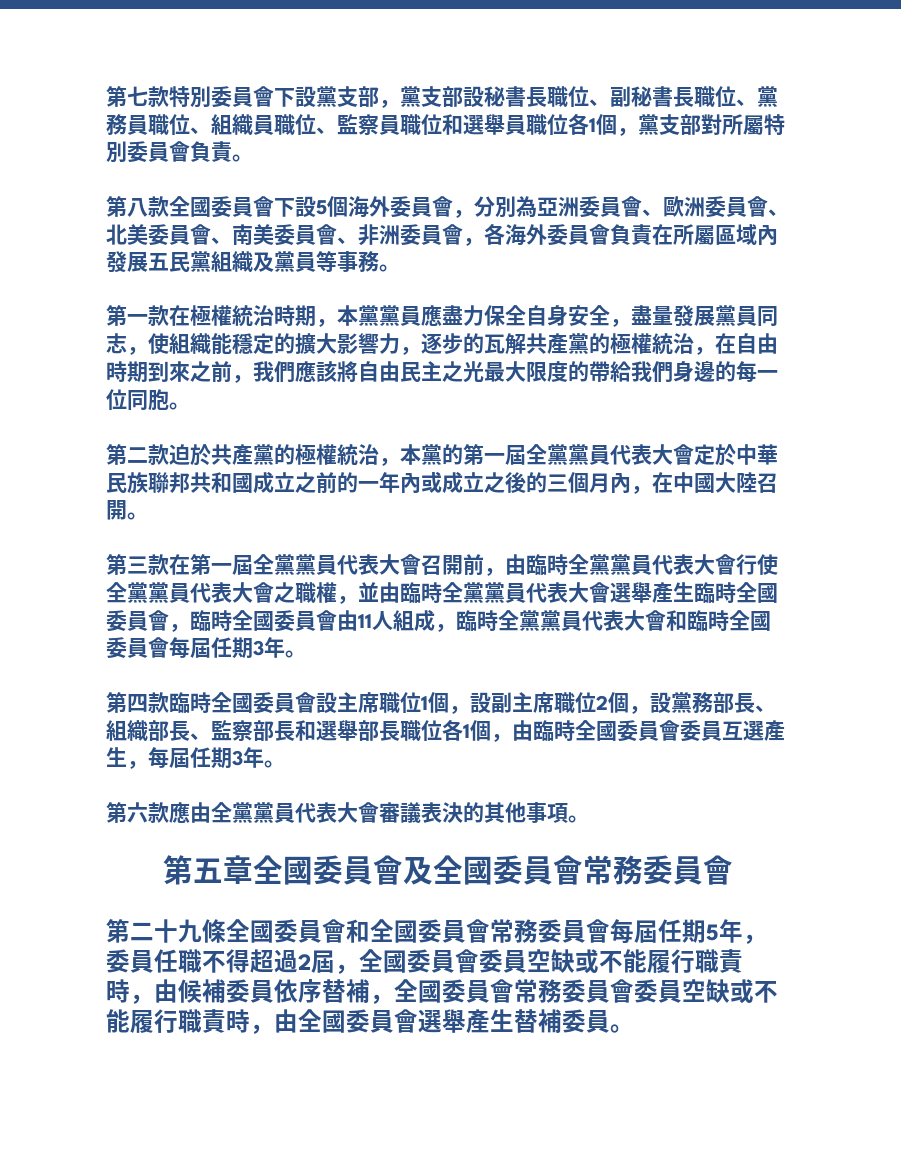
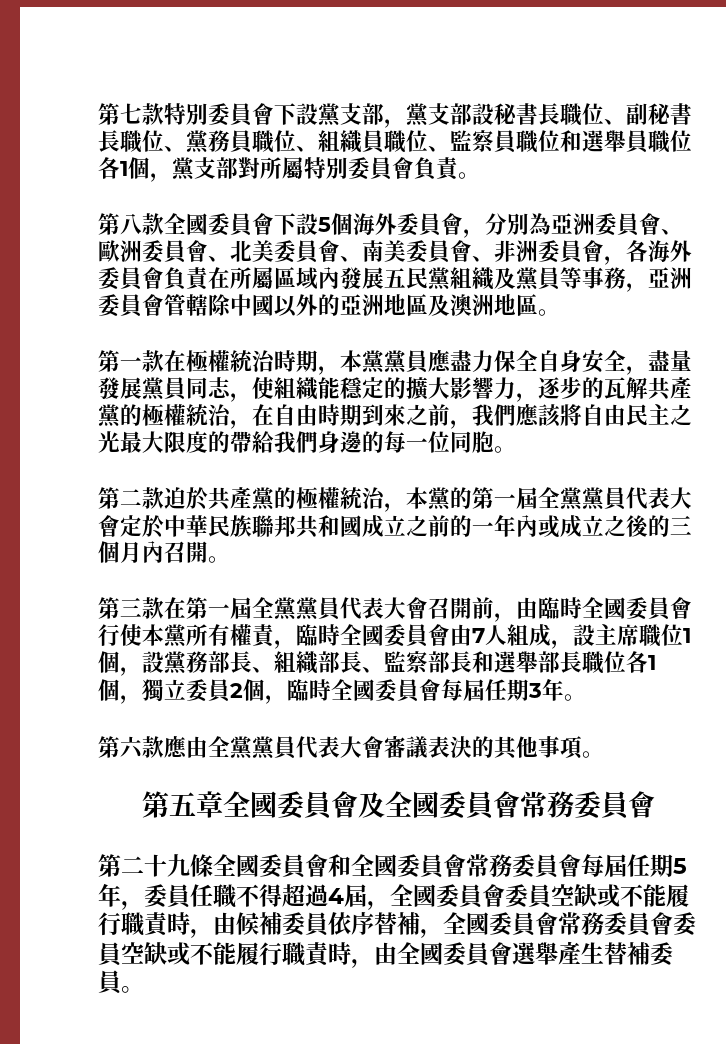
(379, 261) none -> [626,267,692,292] [98,294,538,317] ，亞洲委員會管轄除中國以外的亞洲地區及澳洲地區
[631,472,757,494] ，在中國大陸 -> (164, 552) none
[589,554,778,575] [106,582,778,604] [106,610,169,631] 黨黨員代表大會行使全黨黨員代表大會之職權，並由臨時全黨黨員代表大會選舉產生臨時全國委員會 -> [604,597,692,620] [98,624,276,648] 國委員會行使本黨所有權責
[358,614,372,628] 11 -> [472,628,485,643] 7
[456,610,771,631] [106,637,306,659] [106,692,316,713] 臨時全黨黨員代表大會和臨時全國委員會每屆任期3年。 // 第四款臨時全國委員會 -> (573, 644) none
[491,692,671,714] 副主席職位2個，設 -> (164, 662) none
[512,720,785,741] [106,747,148,769] 由臨時全國委員會委員互選產生， -> [141,679,441,704] 獨立委員2個，臨時全國委員會
[298,954,311,970] 2 -> [328,888,344,904] 4

